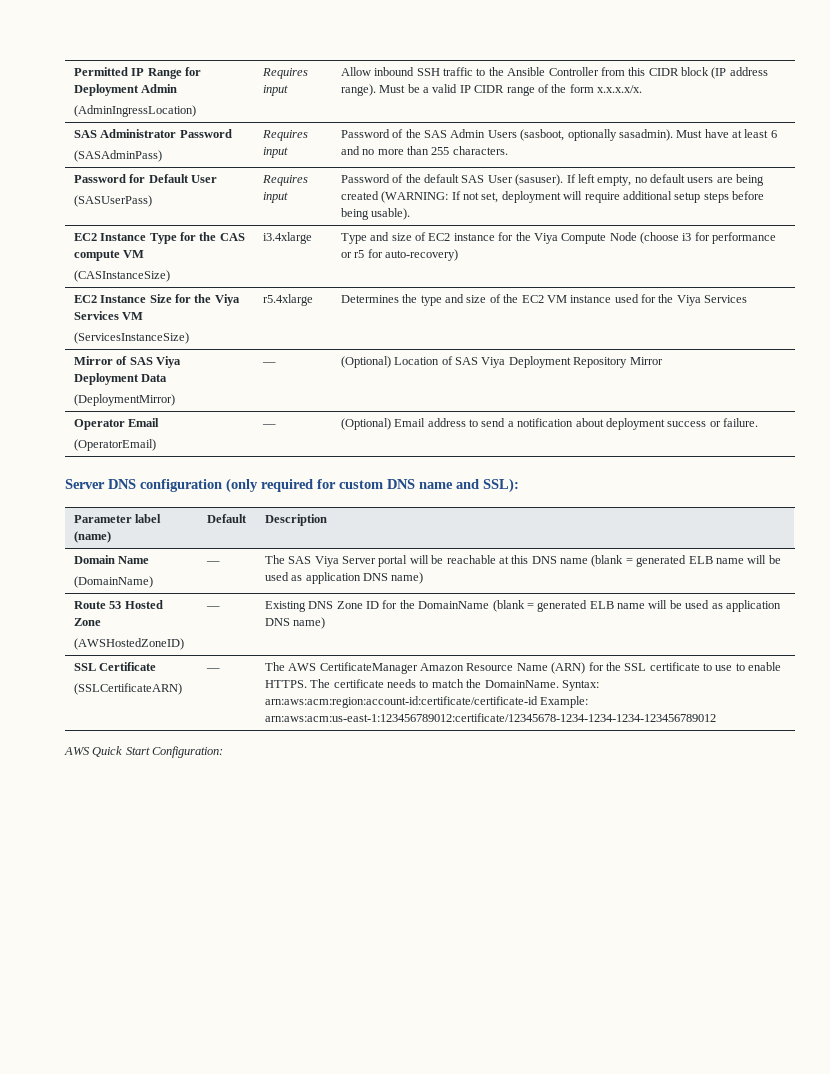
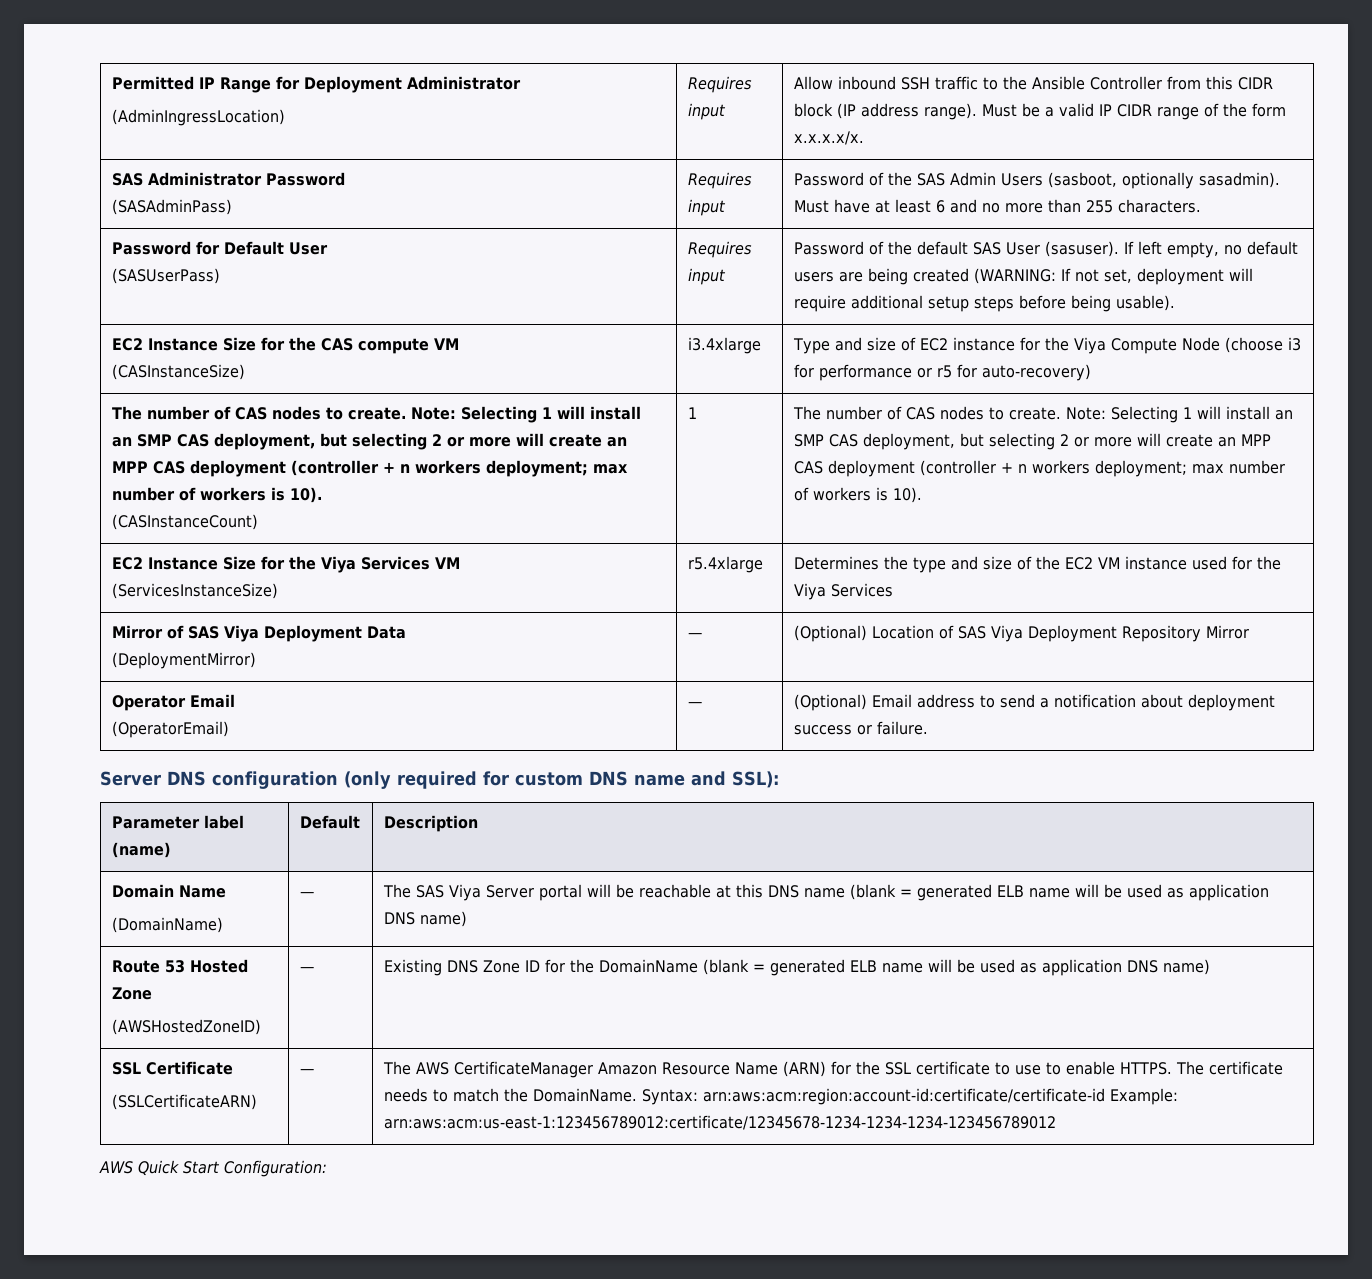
[141,84,178,93] Admin -> [406,76,521,90] Administrator
[149,233,177,244] Type -> [222,337,256,351] Size
(459, 255) none -> [111,406,641,423] [111,433,627,450] [111,460,628,477] [111,487,322,503] [111,514,258,530] [687,407,697,419] [792,406,1293,423] [793,433,1271,450] [793,460,1285,477] [793,487,922,503] // The number of CAS nodes to create. Note: Selecting 1 will install an SMP CAS deployment, but selecting 2 or more will create an MPP CAS deployment (controller + n workers deployment; max number of workers is 10). // (CASInstanceCount) | 1 | The number of CAS nodes to create. Note: Selecting 1 will install an SMP CAS deployment, but selecting 2 or more will create an MPP CAS deployment (controller + n workers deployment; max number of workers is 10).

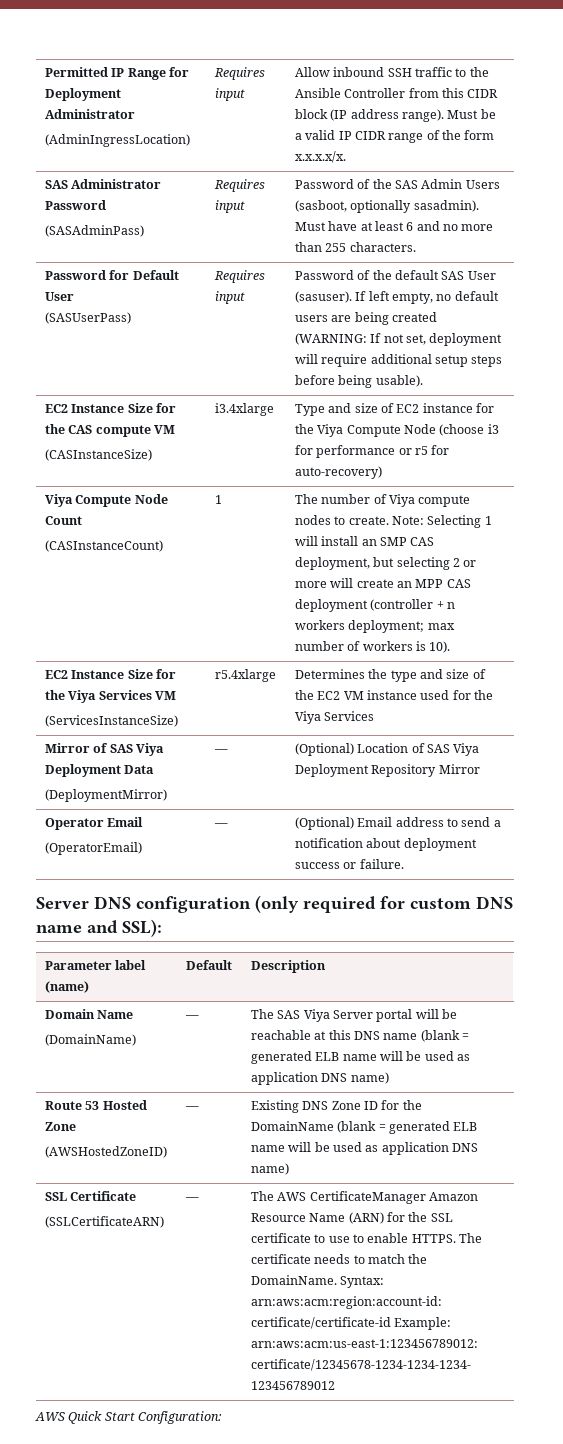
[111,406,641,423] [111,433,627,450] [111,460,628,477] [111,487,322,503] The number of CAS nodes to create. Note: Selecting 1 will install an SMP CAS deployment, but selecting 2 or more will create an MPP CAS deployment (controller + n workers deployment; max number of workers is 10). -> [44,494,168,507] [44,516,82,525] Viya Compute Node Count
[905,407,935,420] CAS -> [388,494,471,507] Viya compute

